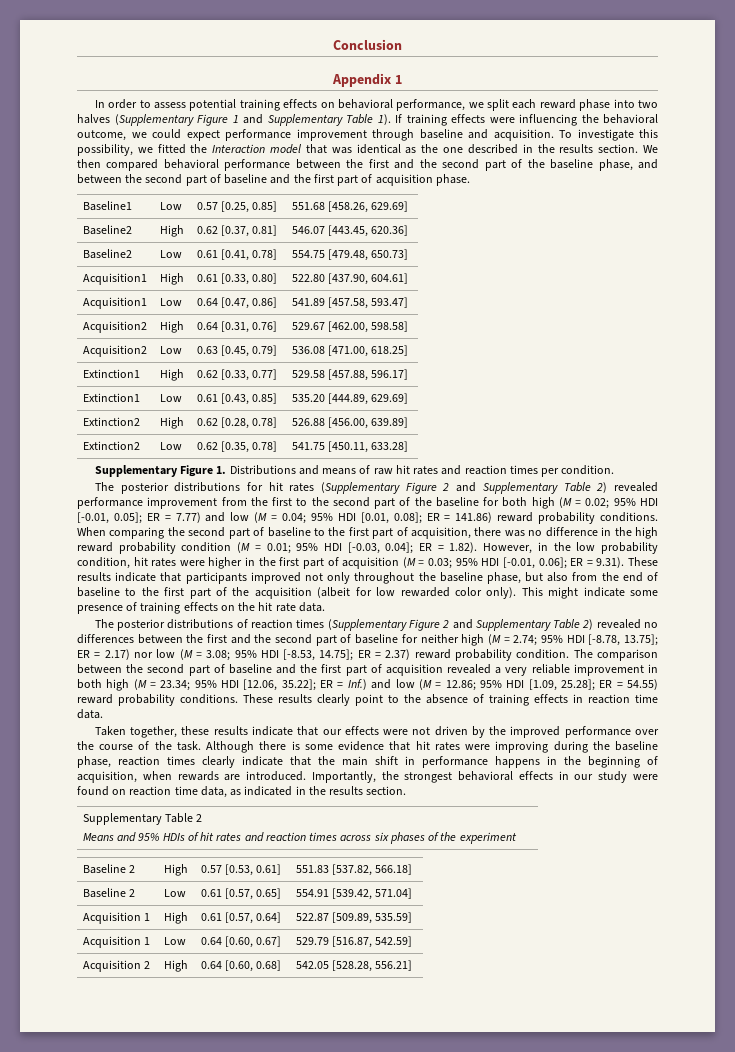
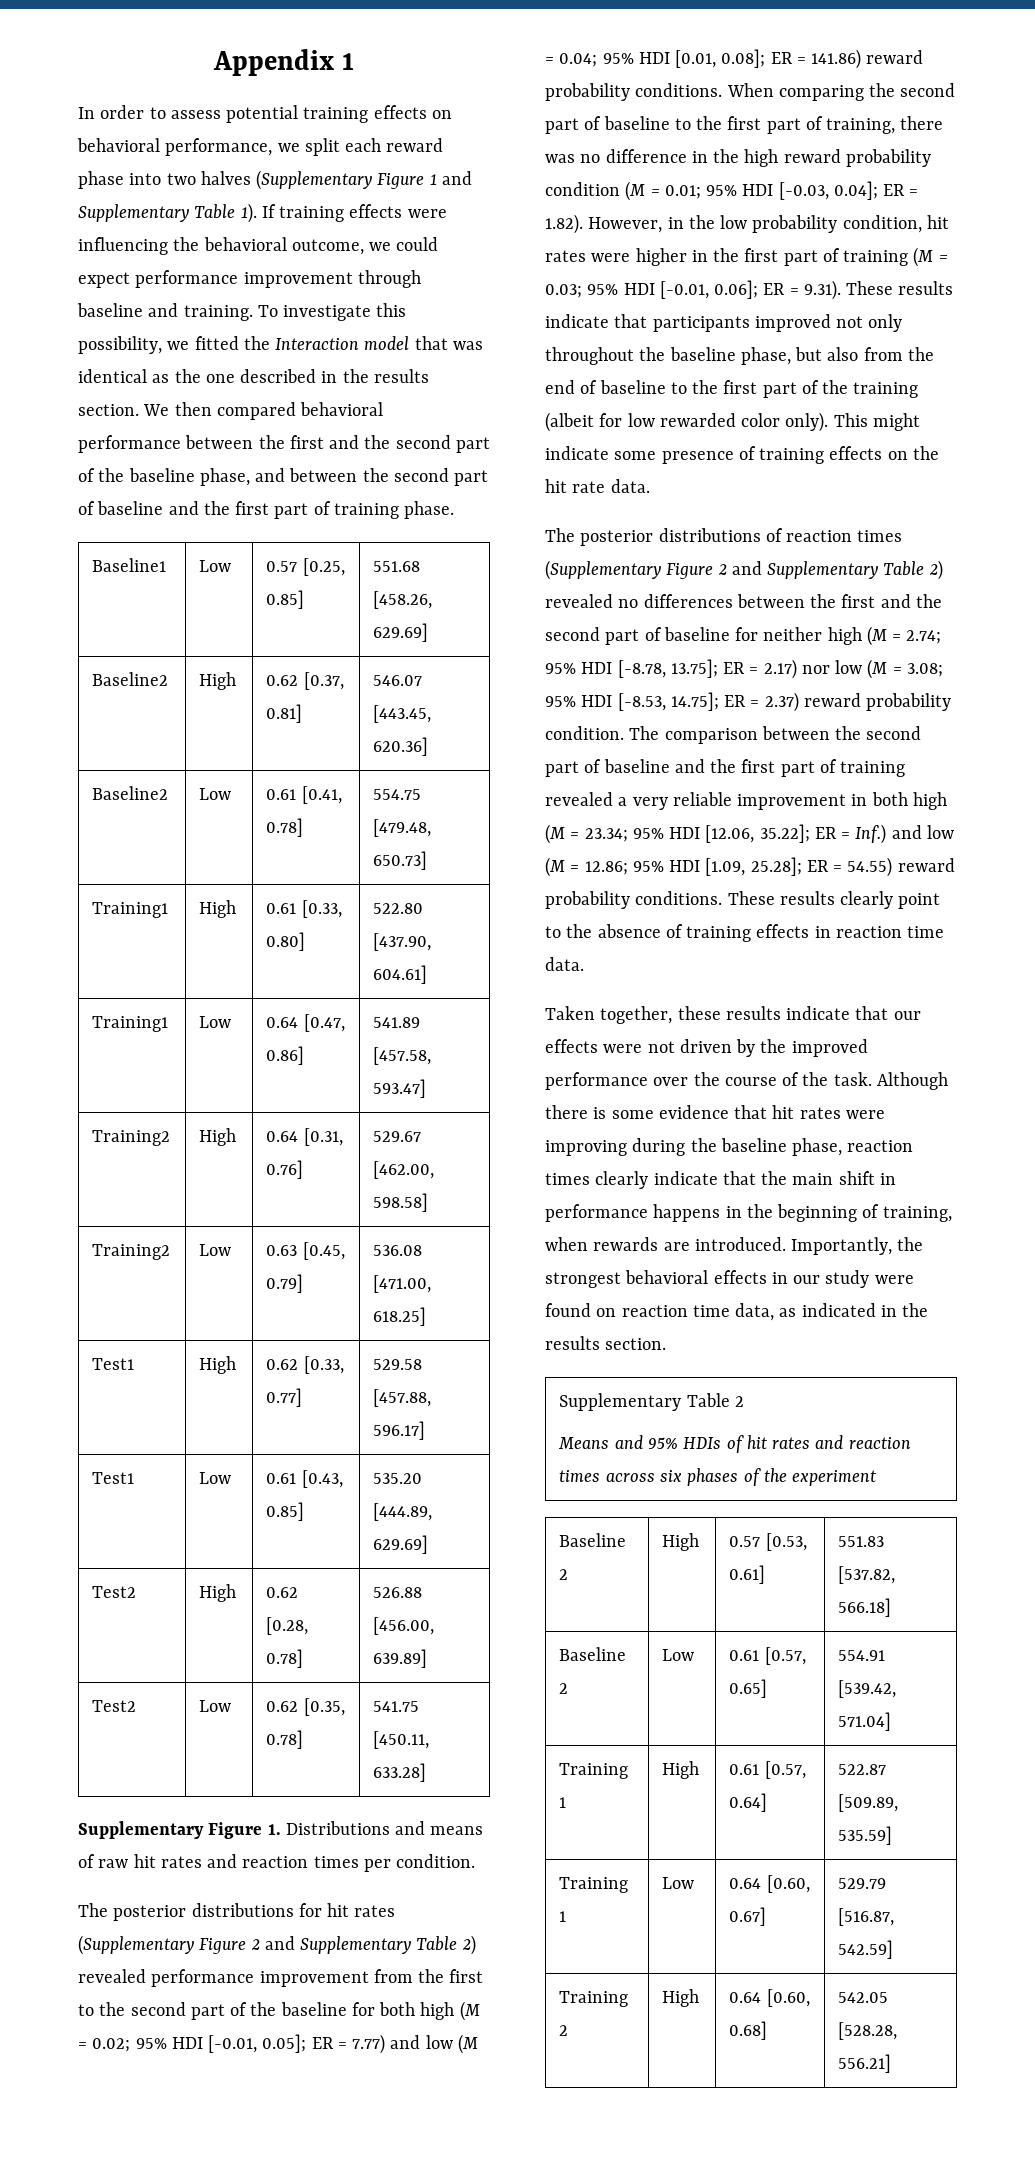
[333,39,402,50] Conclusion // -> (212, 62) none
[493,129,554,141] acquisition. -> [183,305,253,321] training.
[375,174,433,186] acquisition -> [333,503,399,519] training
[83,273,148,285] Acquisition1 -> [92,902,169,918] Training1
[83,297,148,309] Acquisition1 -> [92,1016,169,1032] Training1
[83,321,148,333] Acquisition2 -> [92,1130,171,1146] Training2
[83,345,148,357] Acquisition2 -> [92,1244,171,1260] Training2
[83,369,141,378] Extinction1 -> [92,1358,135,1370] Test1
[83,393,141,402] Extinction1 -> [92,1472,135,1484] Test1
[83,417,141,426] Extinction2 -> [92,1586,137,1598] Test2
[83,441,141,450] Extinction2 -> [92,1700,137,1712] Test2
[411,527,472,539] acquisition, -> [826,118,896,134] training,
[342,557,400,569] acquisition -> [843,250,909,266] training
[254,587,312,599] acquisition -> [853,382,919,398] training
[385,664,443,676] acquisition -> [840,761,906,777] training
[77,771,137,783] acquisition, -> [882,1206,952,1222] training,
[83,912,142,924] Acquisition -> [559,1763,629,1779] Training
[83,936,142,948] Acquisition -> [559,1877,629,1893] Training
[83,960,142,972] Acquisition -> [559,1991,629,2007] Training

